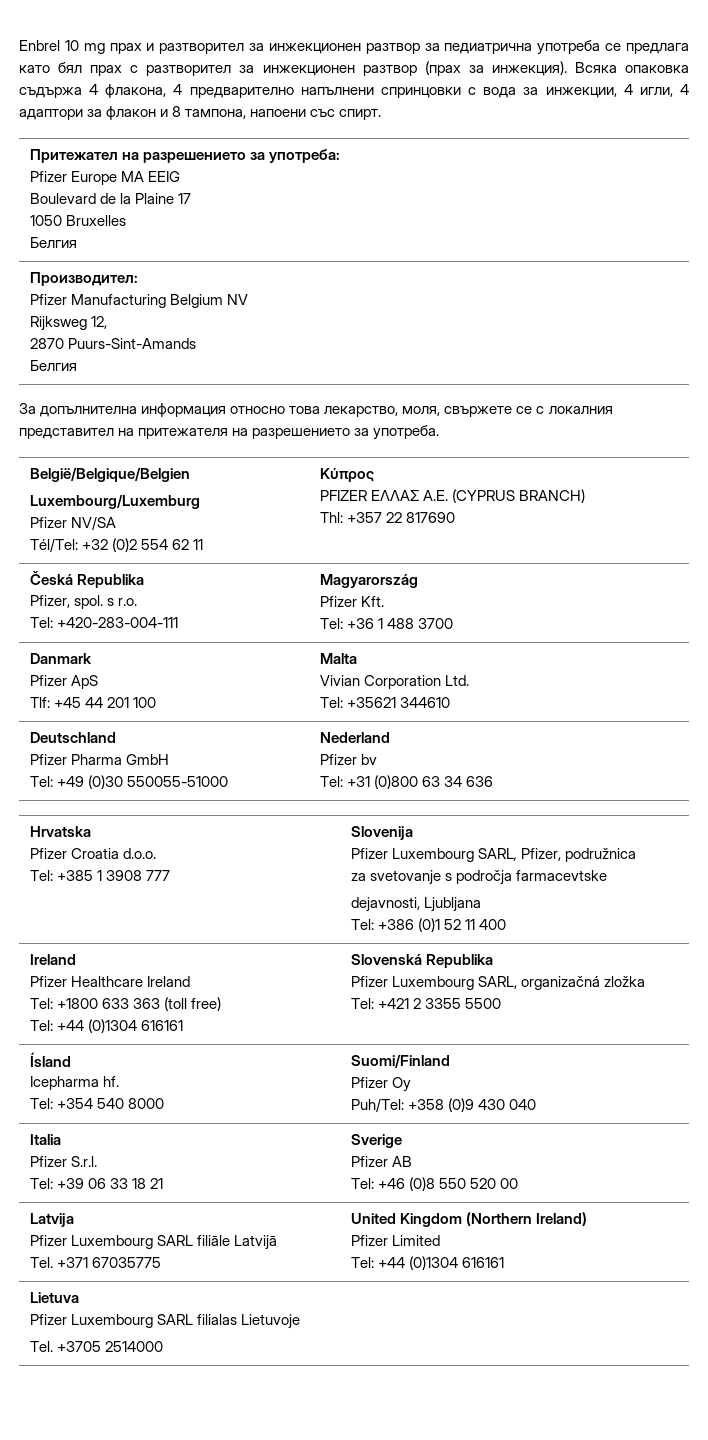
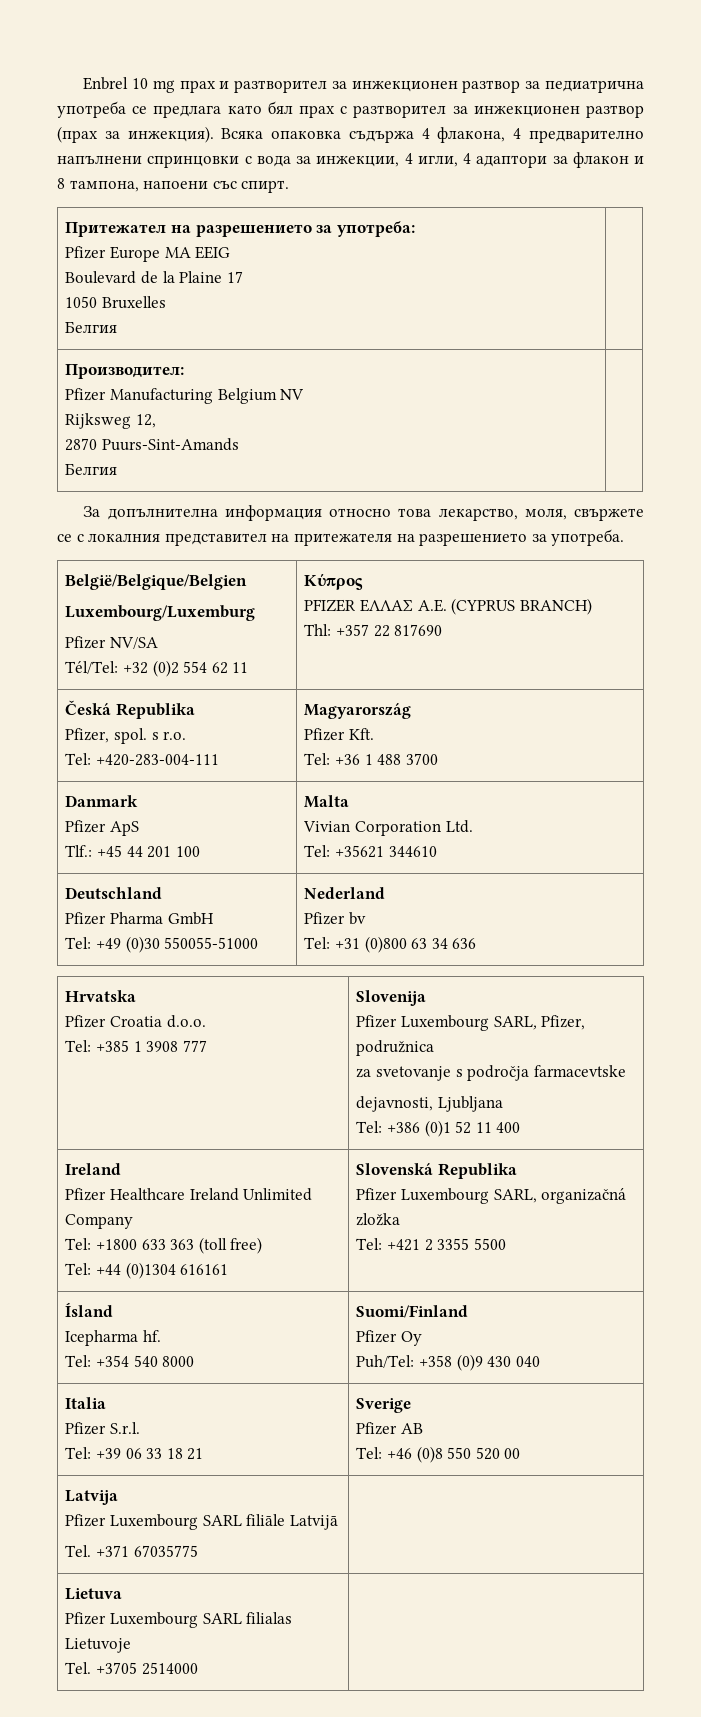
[29,697,50,708] Tlf: -> [65,845,93,857] Tlf.:
(190, 981) none -> [243,1188,313,1201] [65,1214,134,1229] Unlimited Company
[350,1212,587,1227] [350,1235,440,1246] [350,1256,504,1270] United Kingdom (Northern Ireland) // Pfizer Limited // Tel: +44 (0)1304 616161 -> (198, 1551) none

